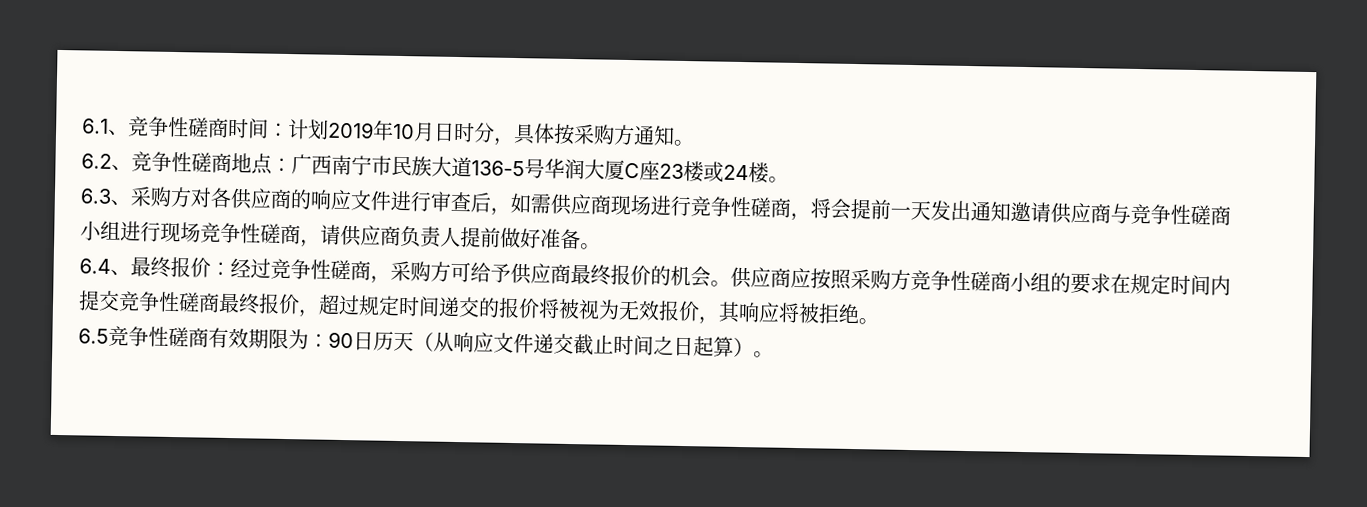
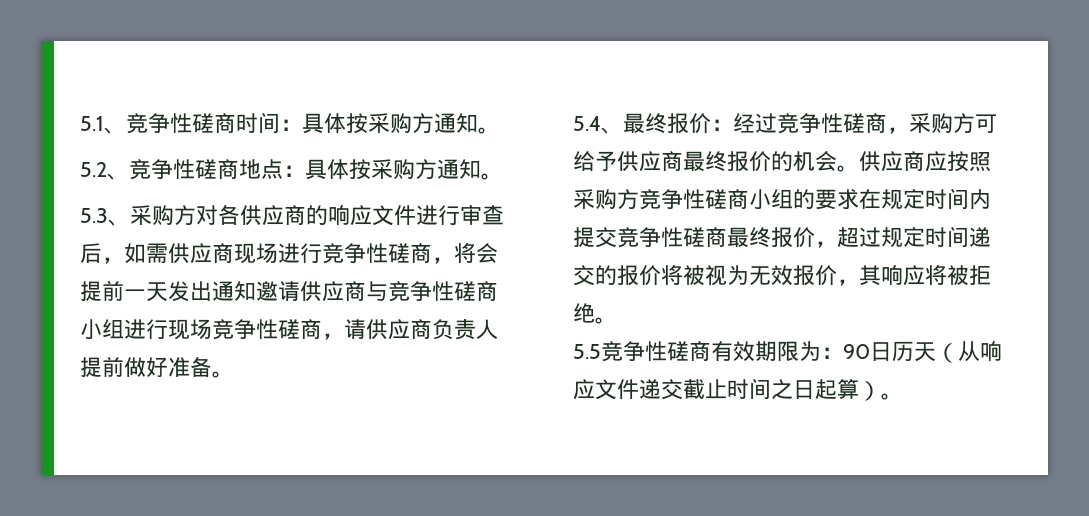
[82,118,109,134] 6.1 -> [80,116,104,131] 5.1
[287,119,694,147] [81,153,112,169] 计划2019年10月日时分，具体按采购方通知。 // 6.2 -> [302,113,500,134] [80,162,107,177] 具体按采购方通知。 // 5.2
[291,154,789,184] [80,188,112,204] 广西南宁市民族大道136-5号华润大厦C座23楼或24楼。 // 6.3 -> [305,159,503,180] [80,208,108,223] 具体按采购方通知。 // 5.3
[79,258,111,274] 6.4 -> [573,116,601,131] 5.4
[78,328,109,344] 6.5 -> [573,344,601,359] 5.5

